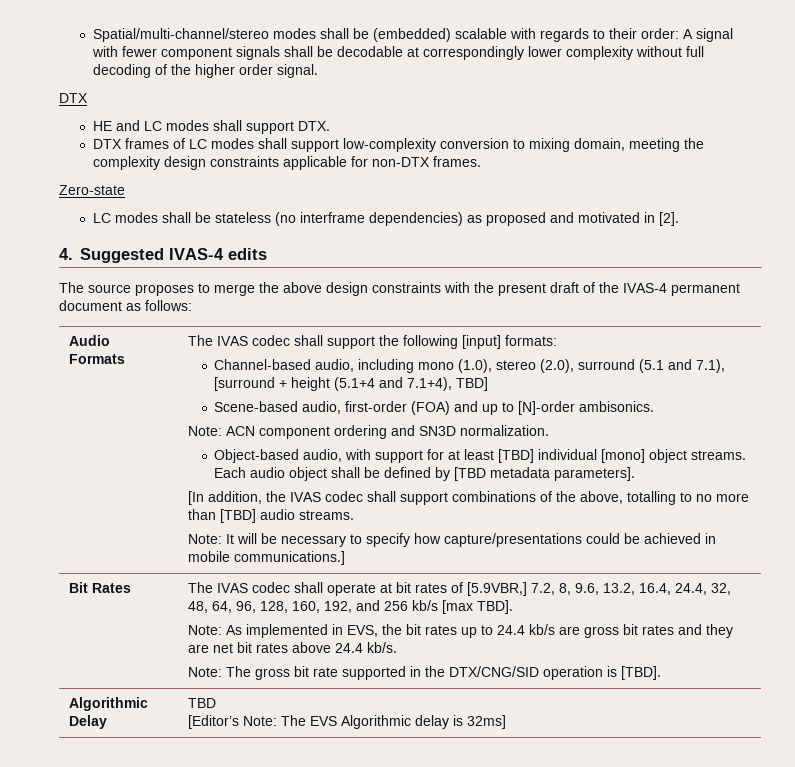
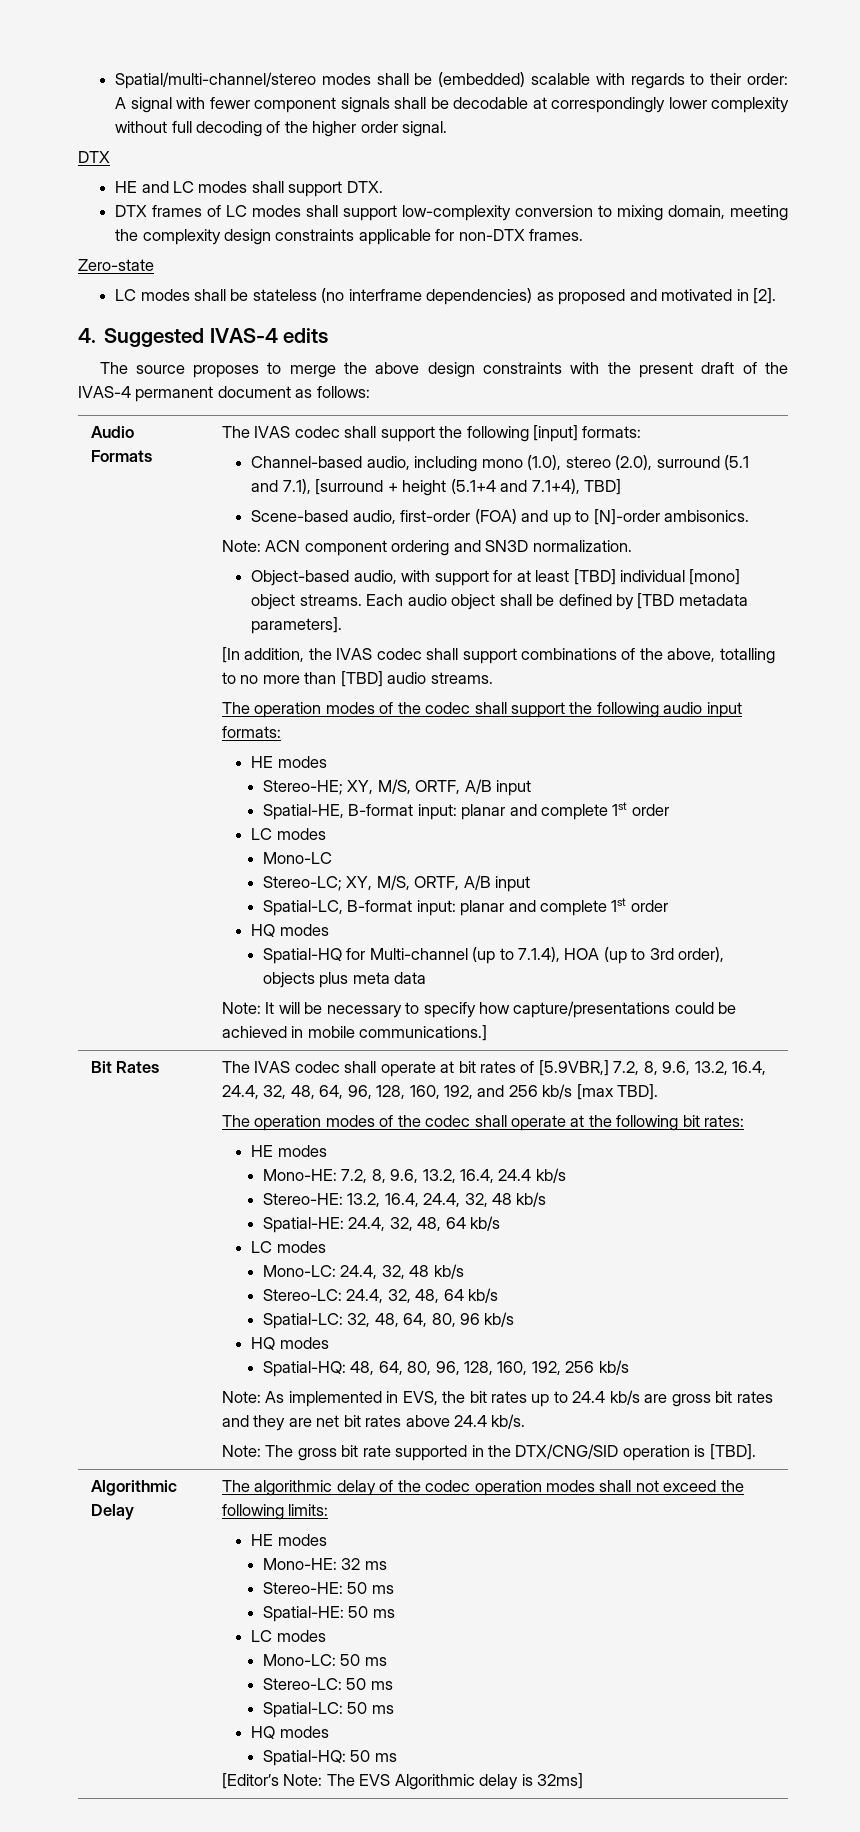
(354, 515) none -> [221,702,742,718] [221,726,281,738] [251,756,327,768] [262,779,531,796] [262,802,669,820] [251,828,326,840] [262,852,332,864] [262,875,530,892] [262,898,668,916] [251,924,329,937] [262,947,725,964] [262,972,427,988] // The operation modes of the codec shall support the following audio input formats: // HE modes // Stereo-HE; XY, M/S, ORTF, A/B input // Spatial-HE, B-format input: planar and complete 1st order // LC modes // Mono-LC // Stereo-LC; XY, M/S, ORTF, A/B input // Spatial-LC, B-format input: planar and complete 1st order // HQ modes // Spatial-HQ for Multi-channel (up to 7.1.4), HOA (up to 3rd order), objects plus meta data
(513, 607) none -> [221,1115,745,1131] [251,1145,327,1157] [262,1168,566,1183] [262,1192,547,1207] [262,1216,500,1233] [251,1241,326,1253] [262,1264,464,1279] [262,1288,498,1303] [262,1312,515,1329] [251,1337,329,1350] [262,1360,629,1377] // The operation modes of the codec shall operate at the following bit rates: // HE modes // Mono-HE: 7.2, 8, 9.6, 13.2, 16.4, 24.4 kb/s // Stereo-HE: 13.2, 16.4, 24.4, 32, 48 kb/s // Spatial-HE: 24.4, 32, 48, 64 kb/s // LC modes // Mono-LC: 24.4, 32, 48 kb/s // Stereo-LC: 24.4, 32, 48, 64 kb/s // Spatial-LC: 32, 48, 64, 80, 96 kb/s // HQ modes // Spatial-HQ: 48, 64, 80, 96, 128, 160, 192, 256 kb/s
[187,698,216,708] TBD -> [221,1480,744,1496] [221,1504,329,1520] [251,1534,327,1546] [262,1558,387,1570] [262,1582,394,1594] [262,1606,395,1622] [251,1630,326,1642] [262,1654,387,1666] [262,1678,393,1690] [262,1702,394,1718] [251,1726,329,1739] [262,1750,397,1766] The algorithmic delay of the codec operation modes shall not exceed the following limits: // HE modes // Mono-HE: 32 ms // Stereo-HE: 50 ms // Spatial-HE: 50 ms // LC modes // Mono-LC: 50 ms // Stereo-LC: 50 ms // Spatial-LC: 50 ms // HQ modes // Spatial-HQ: 50 ms

